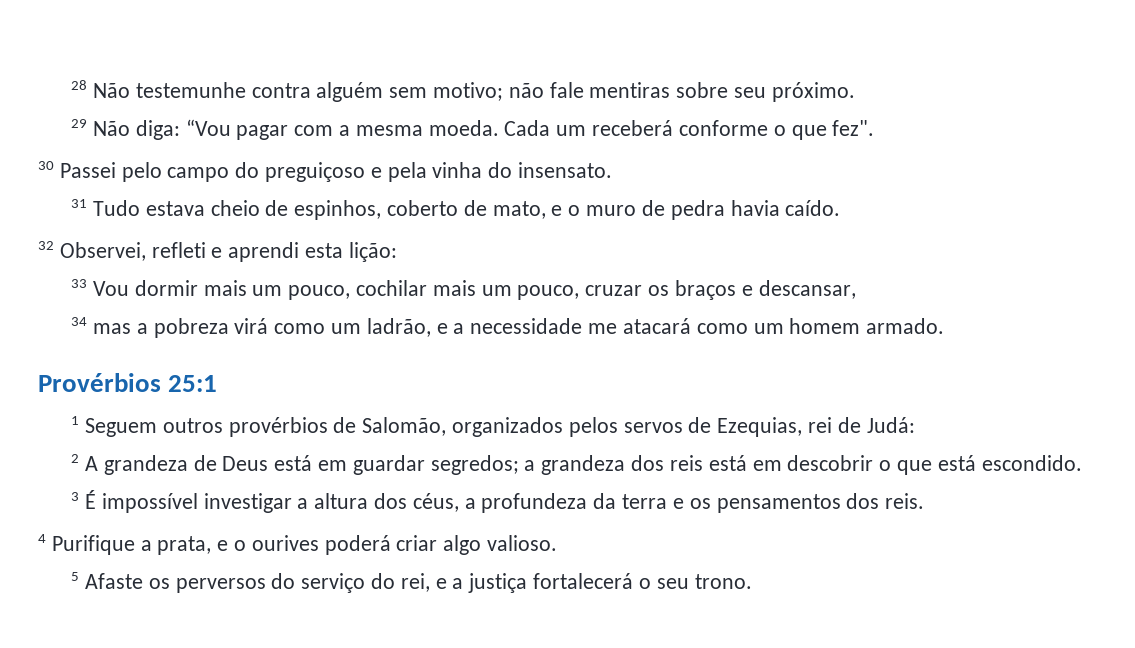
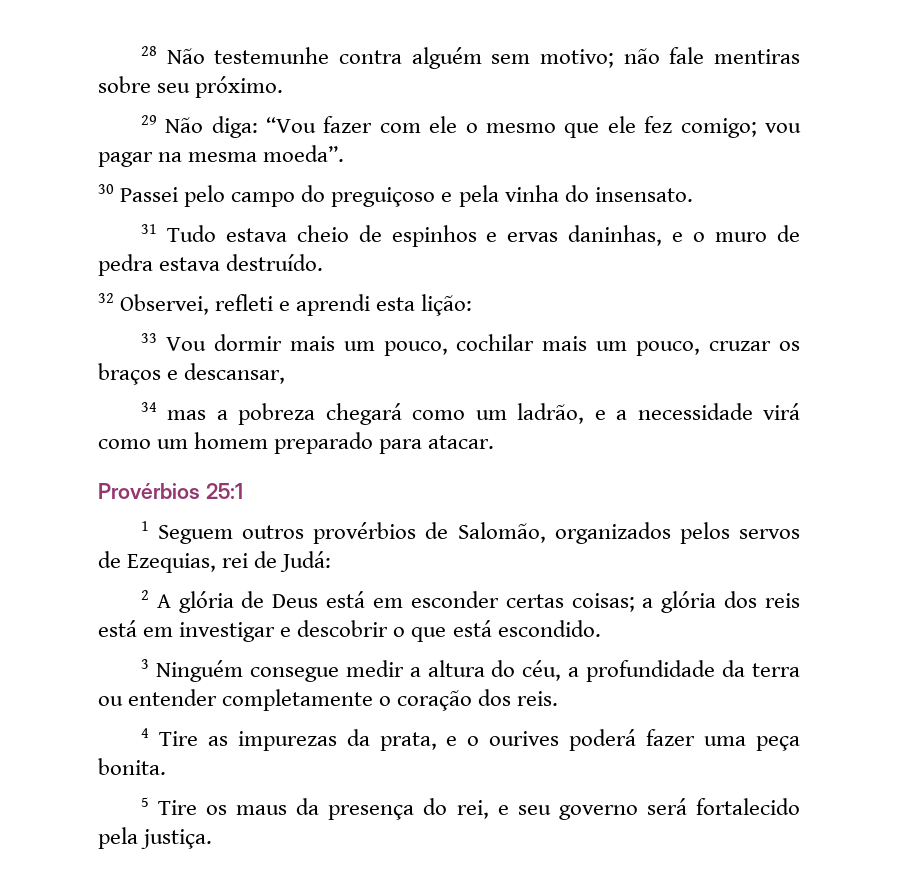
[236,120,875,140] pagar com a mesma moeda. Cada um receberá conforme o que fez". -> [323,116,801,138] [98,145,345,167] fazer com ele o mesmo que ele fez comigo; vou pagar na mesma moeda”.
[294,200,546,220] espinhos, coberto de mato, -> [391,225,663,247] espinhos e ervas daninhas,
[730,200,841,216] havia caído. -> [159,254,324,271] estava destruído.
[234,318,269,334] virá -> [325,403,402,425] chegará
[588,318,691,334] me atacará -> [763,403,800,420] virá
[866,318,945,334] armado. -> [274,432,495,454] preparado para atacar.
[103,455,188,475] grandeza -> [178,591,234,613] glória
[352,455,626,475] guardar segredos; a grandeza -> [410,591,717,613] esconder certas coisas; a glória
(782, 465) none -> [179,622,292,642] investigar e
[85,490,841,513] É impossível investigar a altura dos céus, a profundeza da terra e os pensamentos -> [155,660,800,682] [98,689,473,711] Ninguém consegue medir a altura do céu, a profundidade da terra ou entender completamente o coração
[51,535,152,555] Purifique a -> [158,729,370,751] Tire as impurezas da
[396,535,558,555] [71,572,752,593] criar algo valioso. // 5 Afaste os perversos do serviço do rei, e a justiça fortalecerá o seu trono. -> [646,729,801,751] [98,758,166,775] [140,797,801,820] [98,827,213,849] fazer uma peça bonita. // 5 Tire os maus da presença do rei, e seu governo será fortalecido pela justiça.

